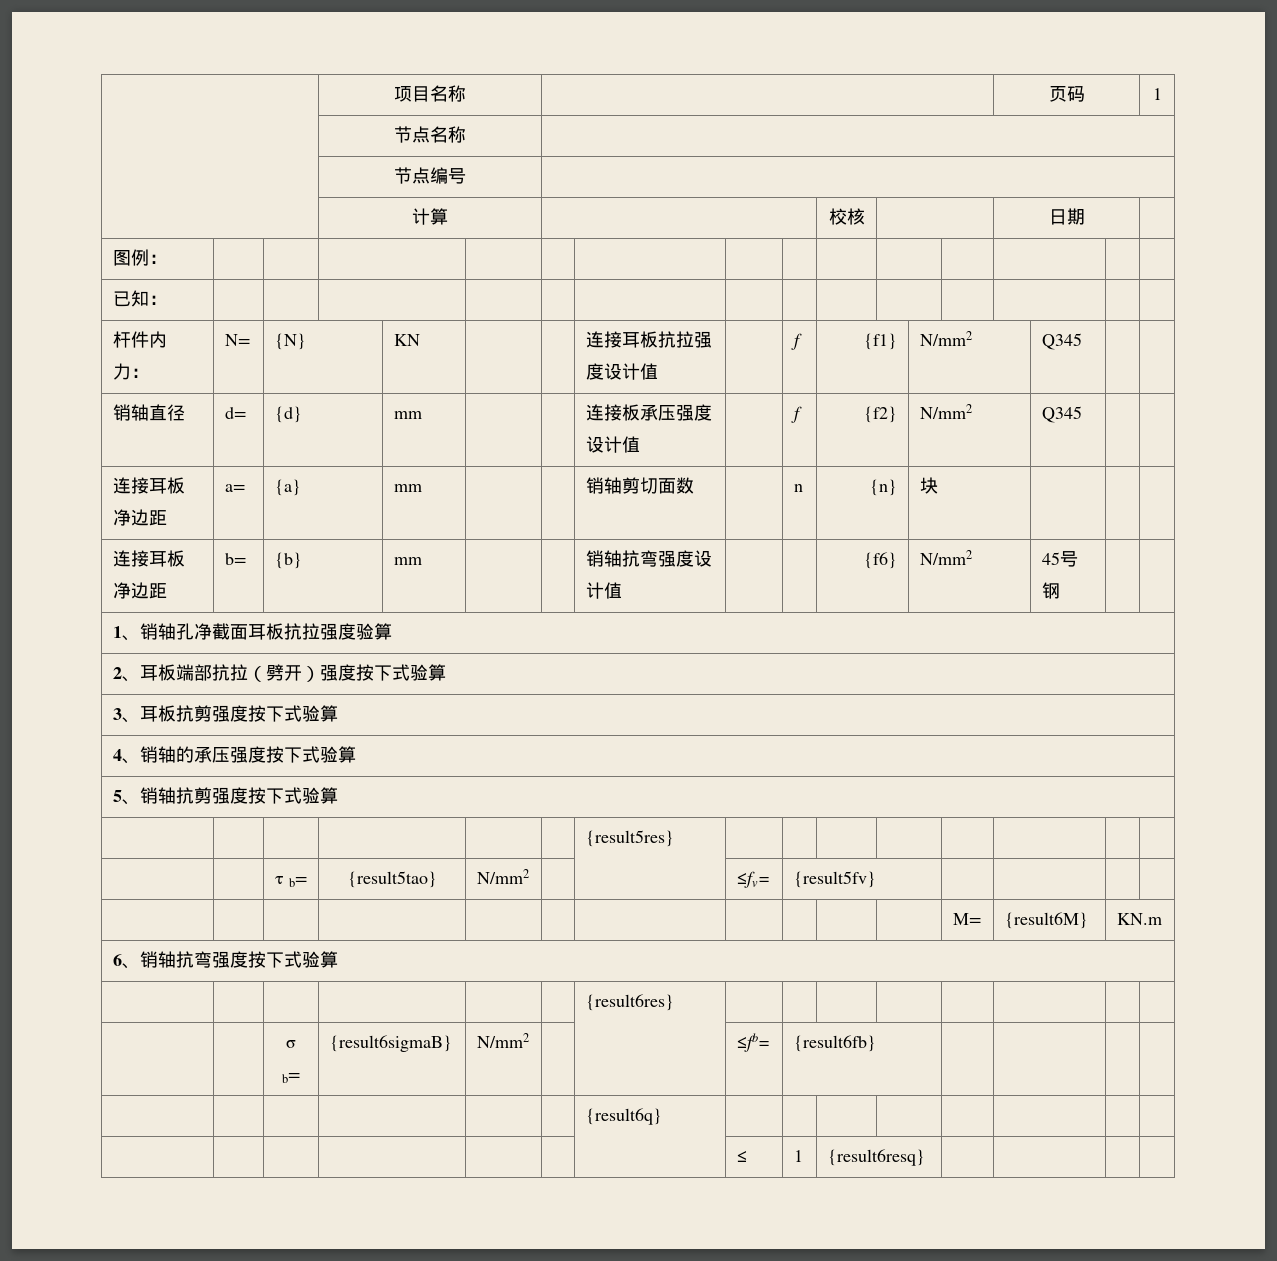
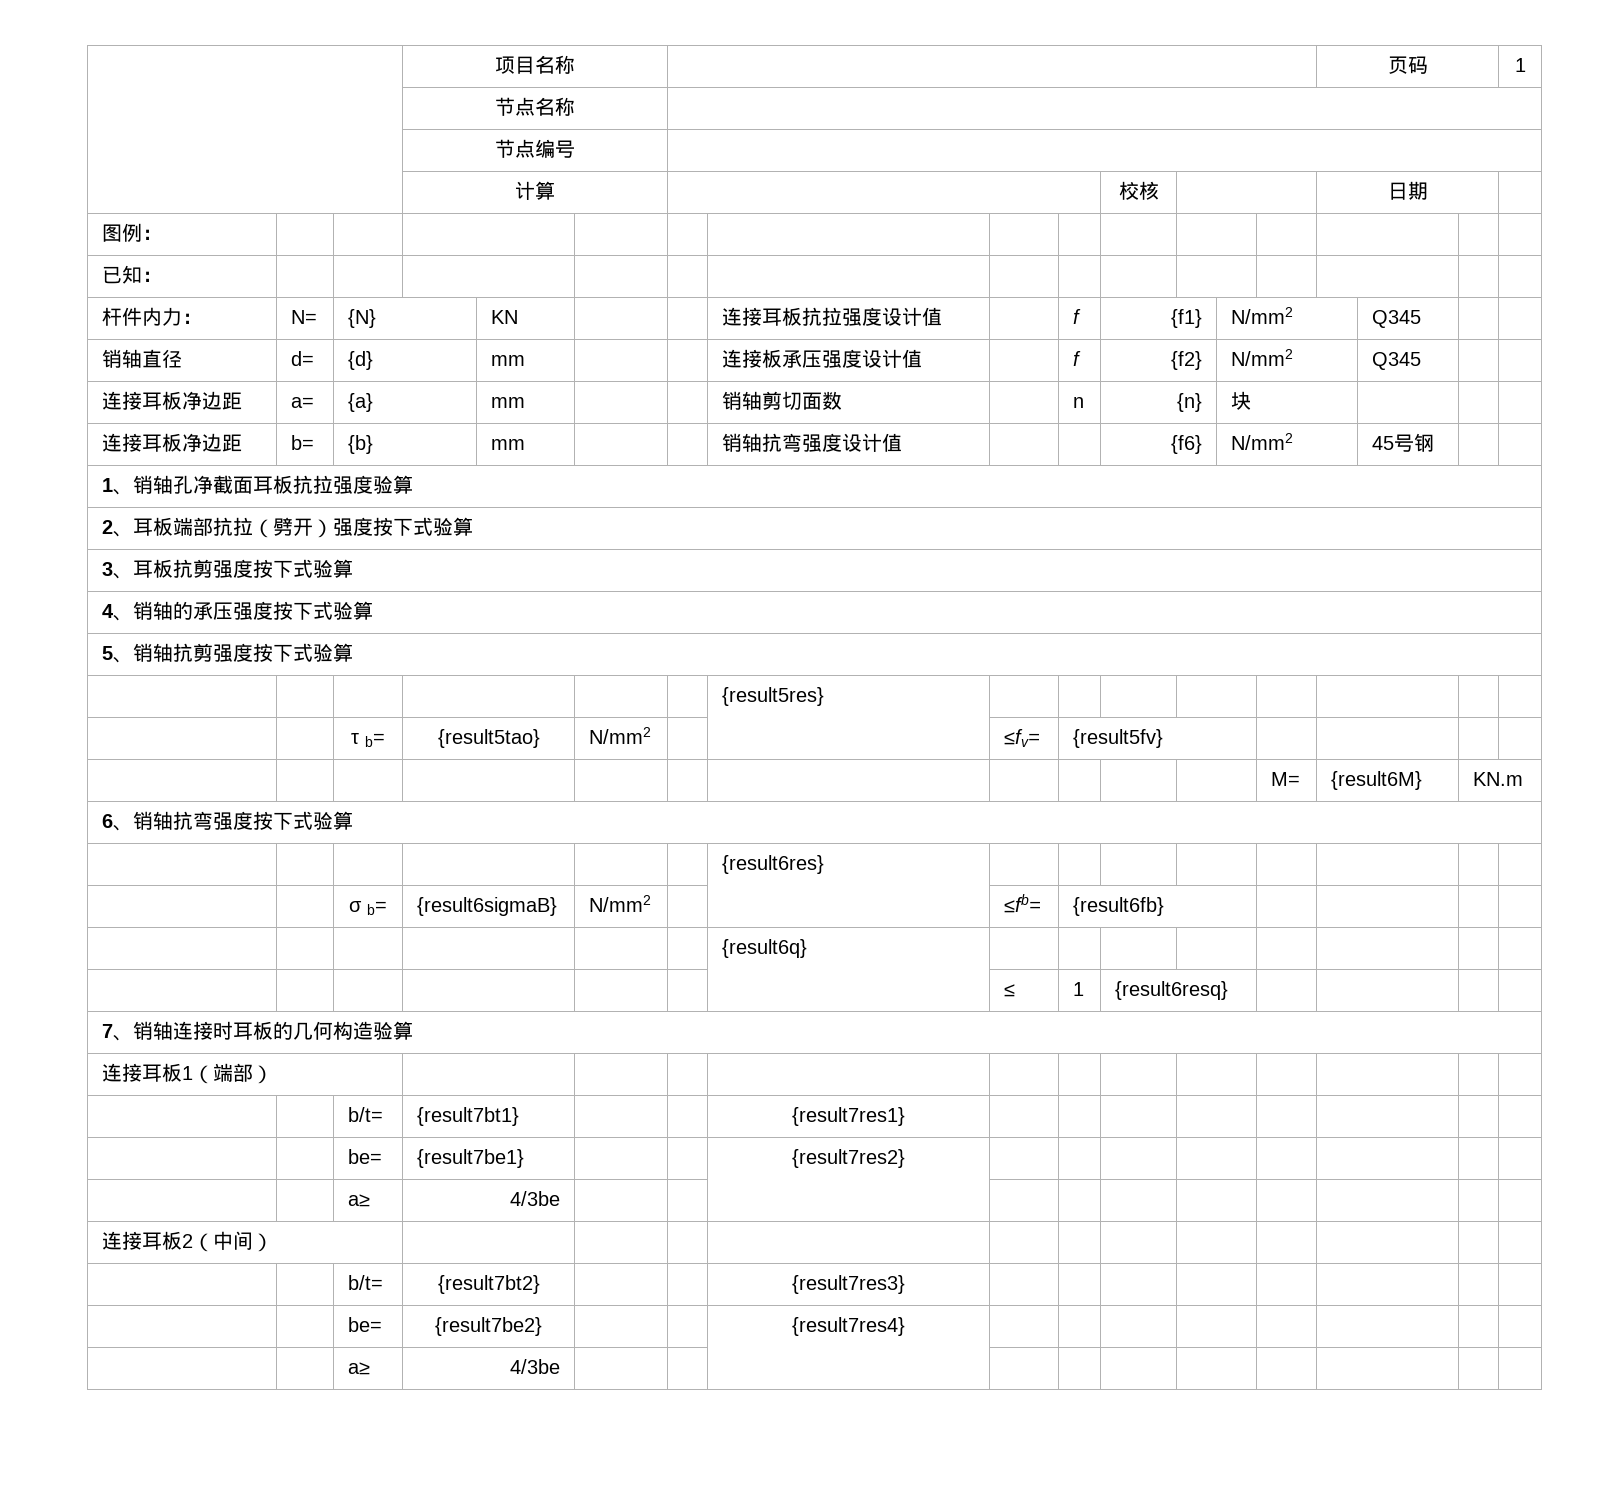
(925, 1157) none -> [102,1021,414,1041] [102,1063,274,1084] [348,1107,384,1122] [417,1107,520,1126] [792,1107,905,1126] [348,1149,383,1164] [417,1149,525,1168] [792,1149,905,1168] [348,1194,371,1207] [509,1191,560,1206] [102,1231,274,1252] [348,1275,384,1290] [437,1275,540,1294] [792,1275,905,1294] [348,1317,383,1332] [435,1317,542,1336] [792,1317,905,1336] [348,1362,371,1375] [509,1359,560,1374] // 7、销轴连接时耳板的几何构造验算 // 连接耳板1（端部） | | | | | | | | | | | | // | | b/t= | {result7bt1} | | | {result7res1} | | | | | | | | // | | be= | {result7be1} | | | {result7res2} | | | | | | | | // | | a≥ | 4/3be | | | | | | | | | | | // 连接耳板2（中间） | | | | | | | | | | | | // | | b/t= | {result7bt2} | | | {result7res3} | | | | | | | | // | | be= | {result7be2} | | | {result7res4} | | | | | | | | // | | a≥ | 4/3be | | | | | | | | | | |

